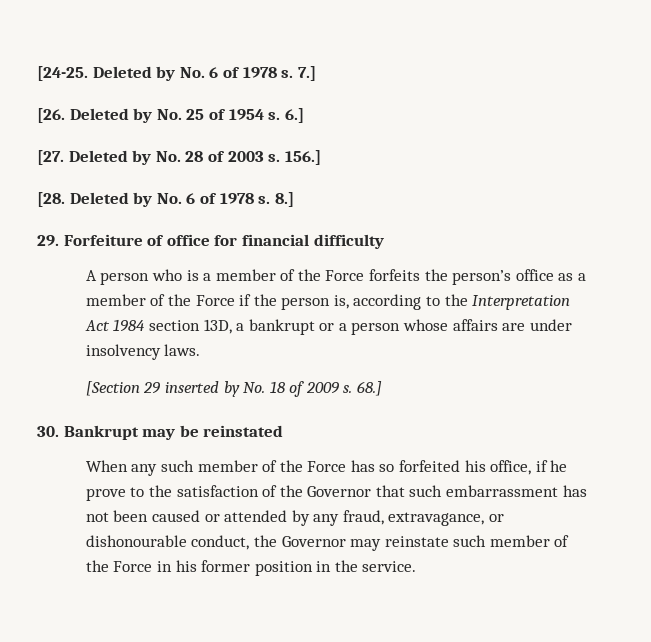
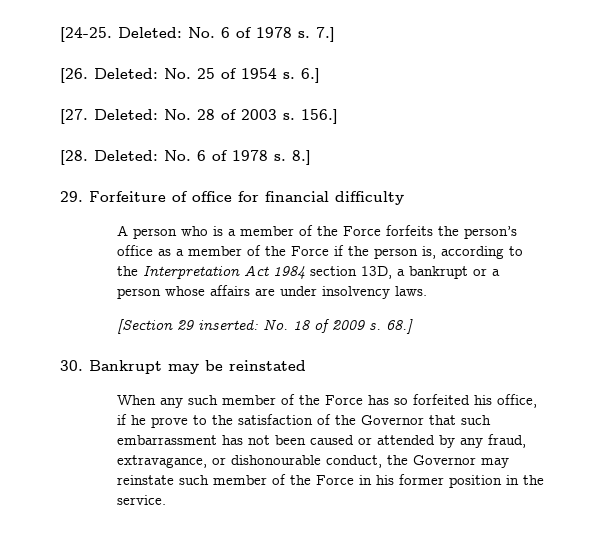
[92,66,176,81] Deleted by -> [118,27,182,38] Deleted:
[69,108,153,123] Deleted by -> [94,68,158,79] Deleted:
[68,150,152,165] Deleted by -> [94,109,158,120] Deleted:
[69,192,153,207] Deleted by -> [94,150,158,161] Deleted:
[164,381,240,397] inserted by -> [197,319,258,330] inserted:

